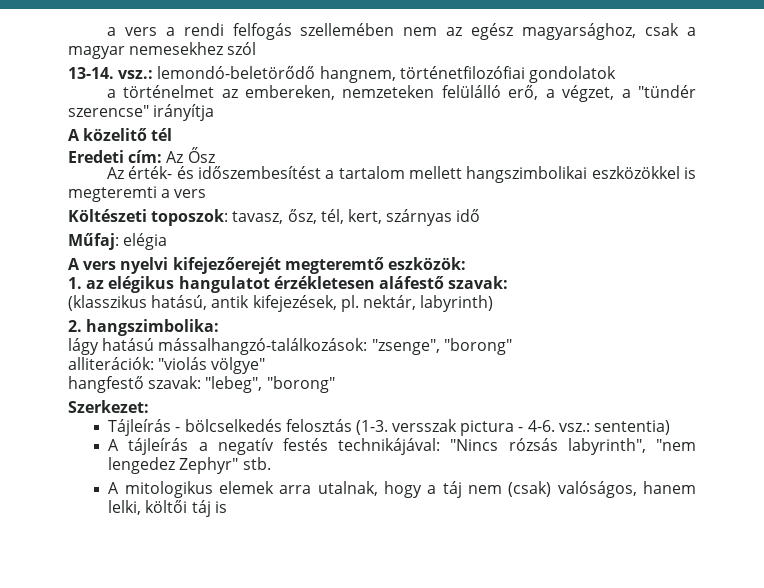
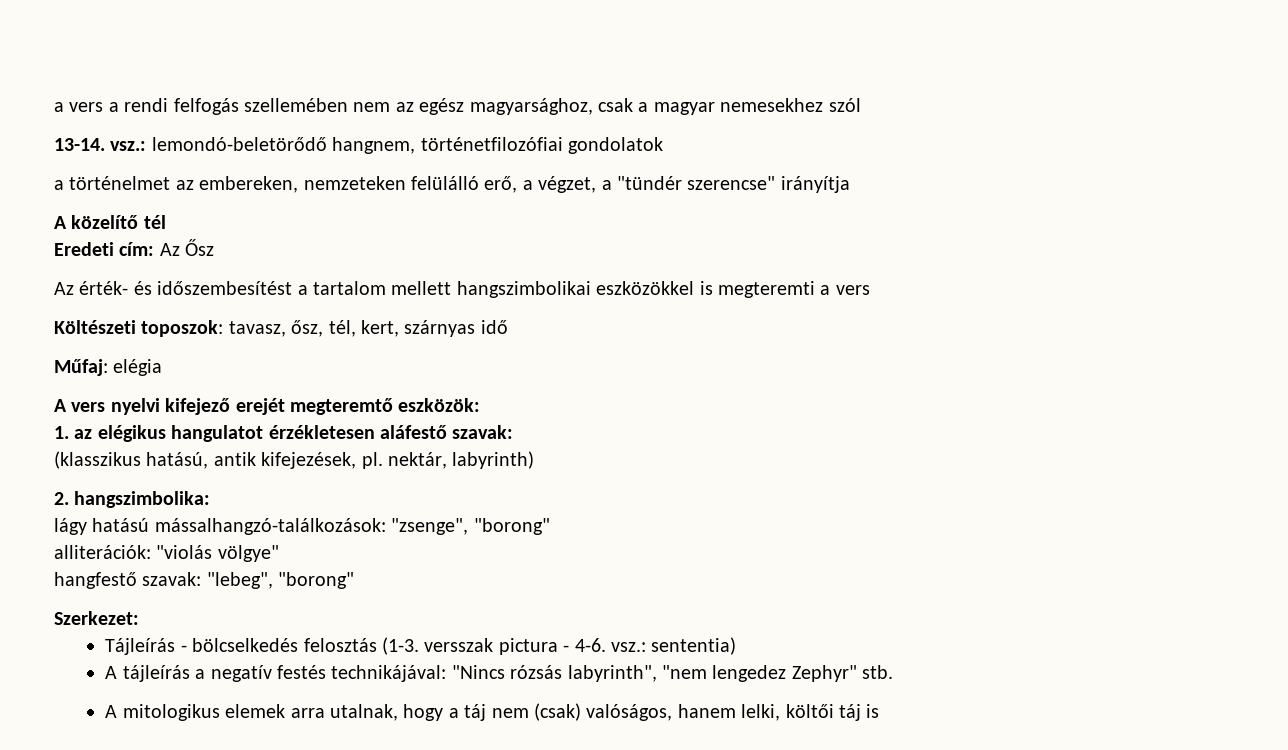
[83,128,148,141] közelitő -> [71,215,139,229] közelítő
[172,257,281,274] kifejezőerejét -> [165,398,285,415] kifejező erejét

